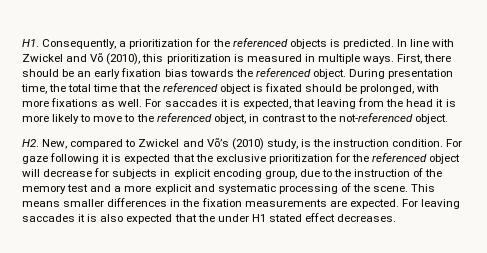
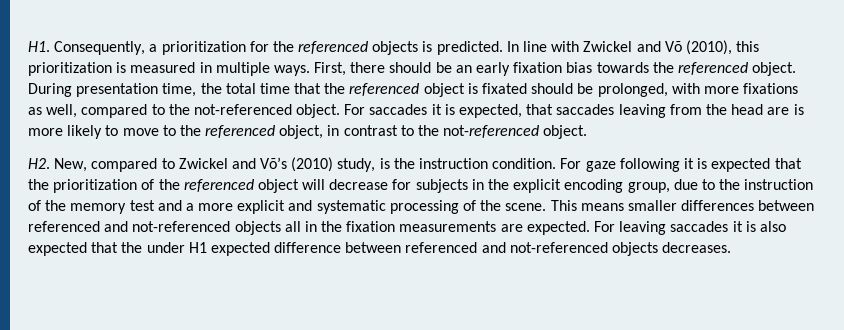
[118,99,143,107] well. -> [46,104,341,118] well, compared to the not-referenced object.
(315, 103) none -> [556,104,615,115] saccades
[436,99,444,107] it -> [767,107,790,115] are
[215,153,350,164] exclusive prioritization for -> [53,179,155,193] prioritization of
(171, 173) none -> [488,179,510,190] the
(168, 202) none -> [758,200,815,211] [28,221,301,235] between referenced and not-referenced objects all
[268,213,336,222] stated effect -> [210,242,659,256] expected difference between referenced and not-referenced objects

